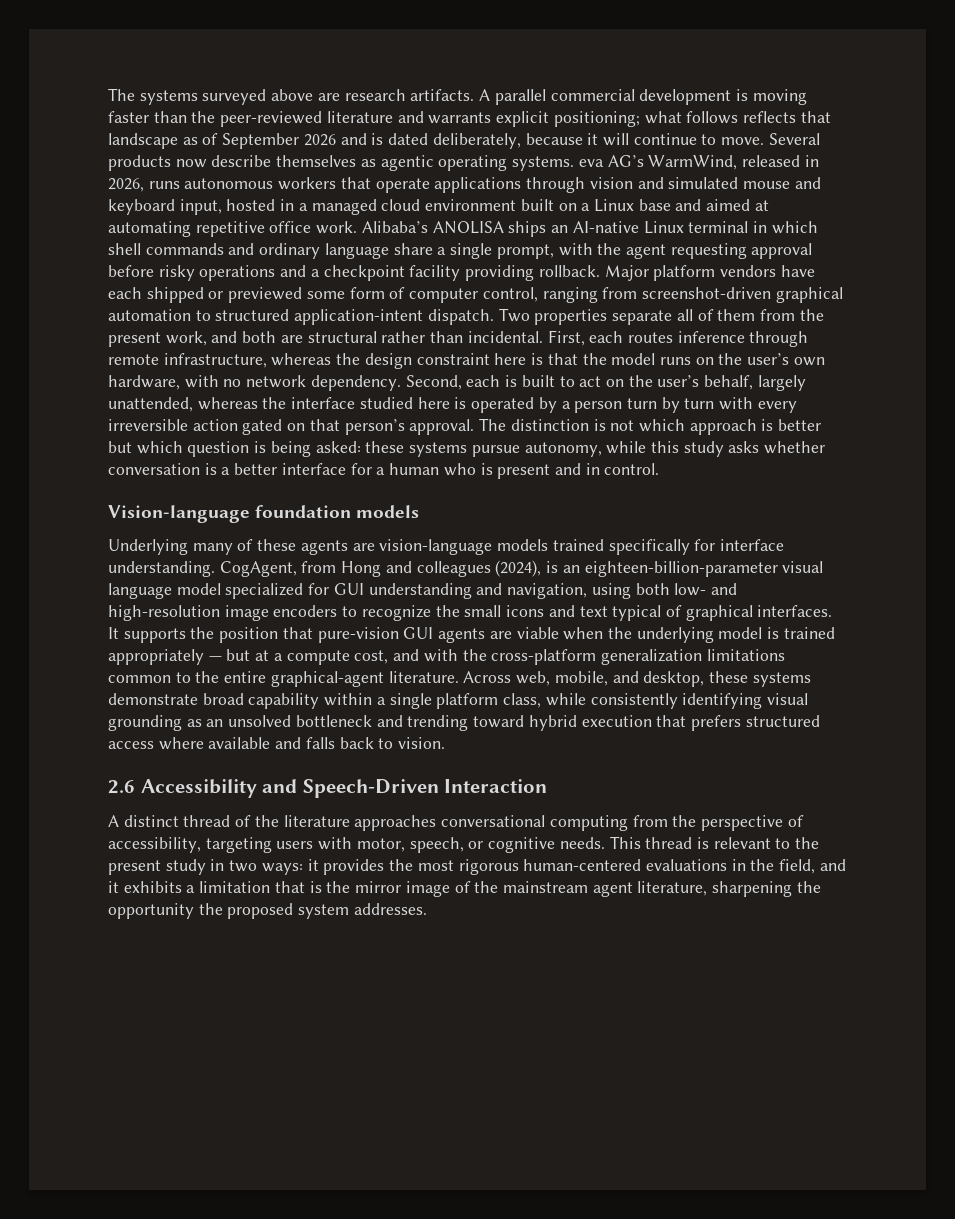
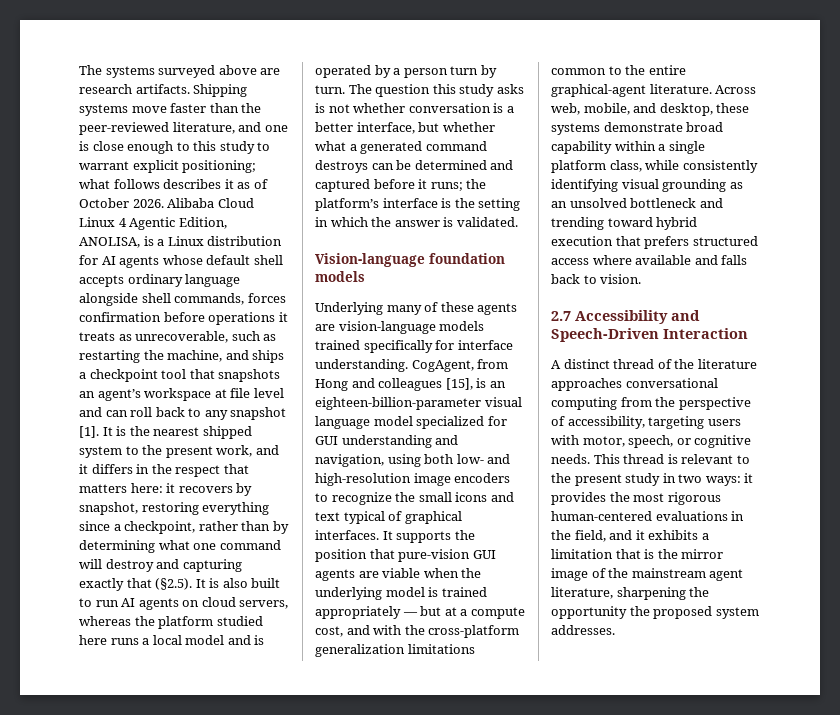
[479,89,807,105] [108,111,831,127] [108,133,820,149] [108,155,819,171] [108,177,821,193] [108,199,769,215] [108,221,818,237] [108,243,813,259] [108,265,815,281] [108,287,843,303] [108,308,824,325] [108,330,809,347] [108,353,825,369] [108,375,806,391] [108,397,450,412] A parallel commercial development is moving faster than the peer-reviewed literature and warrants explicit positioning; what follows reflects that landscape as of September 2026 and is dated deliberately, because it will continue to move. Several products now describe themselves as agentic operating systems. eva AG’s WarmWind, released in 2026, runs autonomous workers that operate applications through vision and simulated mouse and keyboard input, hosted in a managed cloud environment built on a Linux base and aimed at automating repetitive office work. Alibaba’s ANOLISA ships an AI-native Linux terminal in which shell commands and ordinary language share a single prompt, with the agent requesting approval before risky operations and a checkpoint facility providing rollback. Major platform vendors have each shipped or previewed some form of computer control, ranging from screenshot-driven graphical automation to structured application-intent dispatch. Two properties separate all of them from the present work, and both are structural rather than incidental. First, each routes inference through remote infrastructure, whereas the design constraint here is that the model runs on the user’s own hardware, with no network dependency. Second, each is built to act on the user’s behalf, largely unattended, whereas the interface studied here -> [193,84,248,97] [79,103,262,116] [79,122,288,135] [79,141,271,154] [79,160,257,173] [79,179,268,189] [79,198,254,208] [79,217,227,230] [79,236,283,248] [79,255,283,268] [79,274,241,287] [79,293,286,306] [79,312,288,325] [79,331,277,343] [79,350,285,363] [79,369,281,382] [79,388,284,401] [79,407,287,420] [79,426,252,439] [79,445,279,458] [79,464,249,477] [79,483,253,496] [79,502,270,515] [79,521,289,534] [79,540,281,553] [79,559,242,572] [79,578,281,591] [79,597,289,610] [79,616,263,629] [79,635,251,645] Shipping systems move faster than the peer-reviewed literature, and one is close enough to this study to warrant explicit positioning; what follows describes it as of October 2026. Alibaba Cloud Linux 4 Agentic Edition, ANOLISA, is a Linux distribution for AI agents whose default shell accepts ordinary language alongside shell commands, forces confirmation before operations it treats as unrecoverable, such as restarting the machine, and ships a checkpoint tool that snapshots an agent’s workspace at file level and can roll back to any snapshot [1]. It is the nearest shipped system to the present work, and it differs in the respect that matters here: it recovers by snapshot, restoring everything since a checkpoint, rather than by determining what one command will destroy and capturing exactly that (§2.5). It is also built to run AI agents on cloud servers, whereas the platform studied here runs a local model and
[684,397,797,413] [108,418,822,435] [108,441,647,457] turn with every irreversible action gated on that person’s approval. The distinction is not which approach is better but which question is being asked: these systems pursue autonomy, while -> [315,84,431,97] turn. The question
(760, 447) none -> [315,103,350,113] is not
[281,463,660,479] interface for a human who is present and in control. -> [356,122,495,134] [315,141,487,154] [315,160,514,173] [315,179,487,192] [315,198,521,211] [315,217,518,227] interface, but whether what a generated command destroys can be determined and captured before it runs; the platform’s interface is the setting in which the answer is validated.
[495,560,542,577] (2024), -> [445,378,473,390] [15],
[108,780,135,794] 2.6 -> [551,311,571,321] 2.7

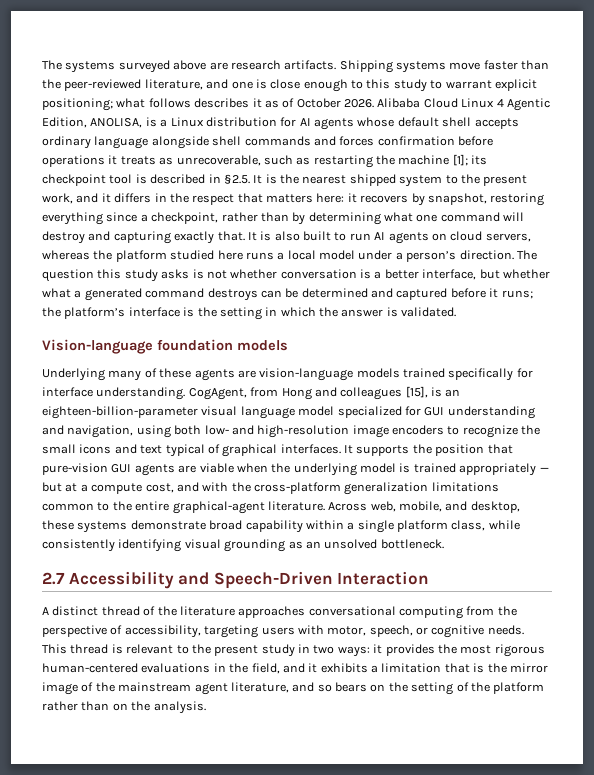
[174,293,245,305] commands, -> [244,136,336,146] commands and
[167,350,285,363] [79,369,281,382] [79,388,284,401] [79,407,287,420] [79,426,99,438] machine, and ships a checkpoint tool that snapshots an agent’s workspace at file level and can roll back to any snapshot [1]. -> [398,154,488,166] [42,174,250,186] machine [1]; its checkpoint tool is described in §2.5.
[126,578,193,590] that (§2.5). -> [217,231,245,241] that.
[227,635,265,645] [315,65,497,78] [315,85,345,94] and is operated by a person turn by turn. -> [358,250,514,262] under a person’s direction.
[630,198,723,208] [551,217,698,230] [551,236,758,249] [551,255,748,265] [551,274,642,284] bottleneck and trending toward hybrid execution that prefers structured access where available and falls back to vision. -> [380,539,444,549] bottleneck.
[616,587,710,600] [551,606,759,619] [551,625,615,635] sharpening the opportunity the proposed system addresses. -> [292,682,545,695] [42,701,206,714] and so bears on the setting of the platform rather than on the analysis.

